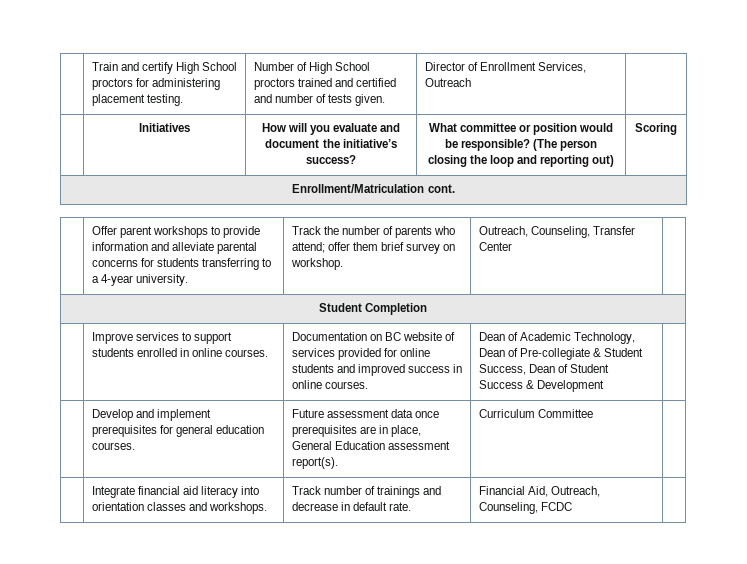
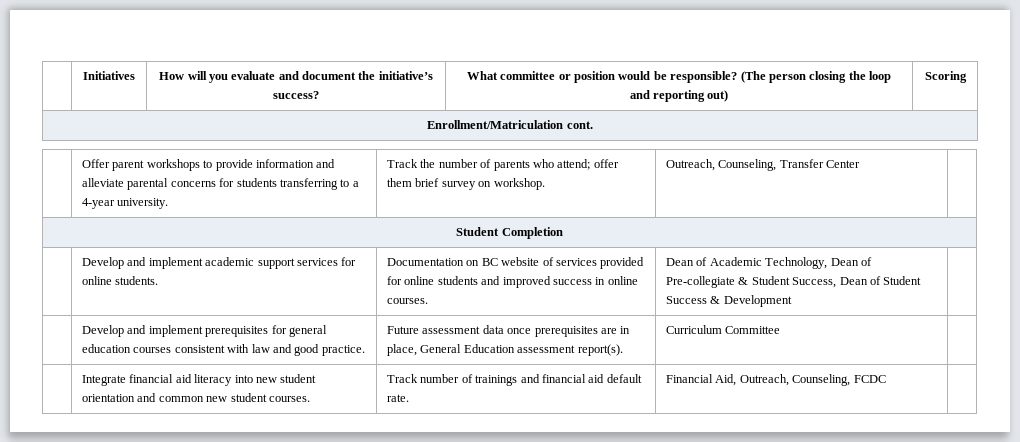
[91,62,238,74] [91,78,220,90] [91,94,183,106] [253,62,370,74] [253,78,396,90] [253,94,386,106] [424,62,586,73] [424,78,471,87] | Train and certify High School proctors for administering placement testing. | Number of High School proctors trained and certified and number of tests given. | Director of Enrollment Services, Outreach | // -> (83, 75) none
[91,332,232,344] [91,348,269,357] Improve services to support students enrolled in online courses. -> [82,257,357,269] [82,276,159,285] Develop and implement academic support services for online students.
[91,442,135,450] courses. -> [133,344,365,356] courses consistent with law and good practice.
[91,502,267,514] orientation classes and workshops. -> [255,374,317,383] [82,393,310,402] new student orientation and common new student courses.
[291,502,350,511] decrease in -> [541,374,605,383] financial aid

